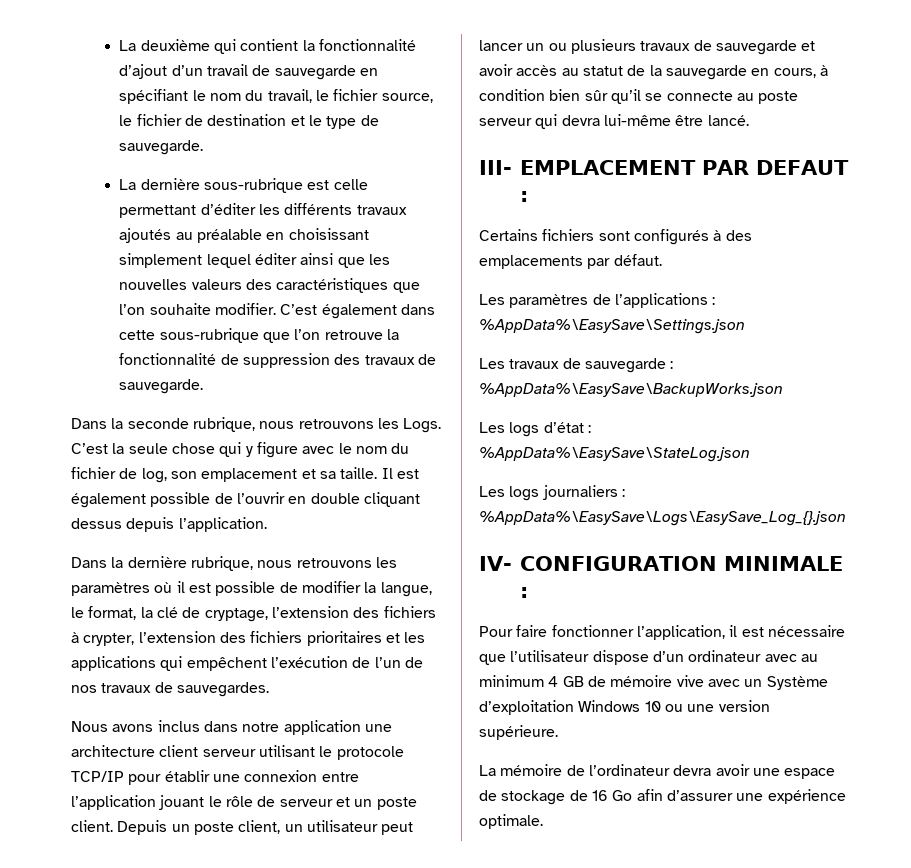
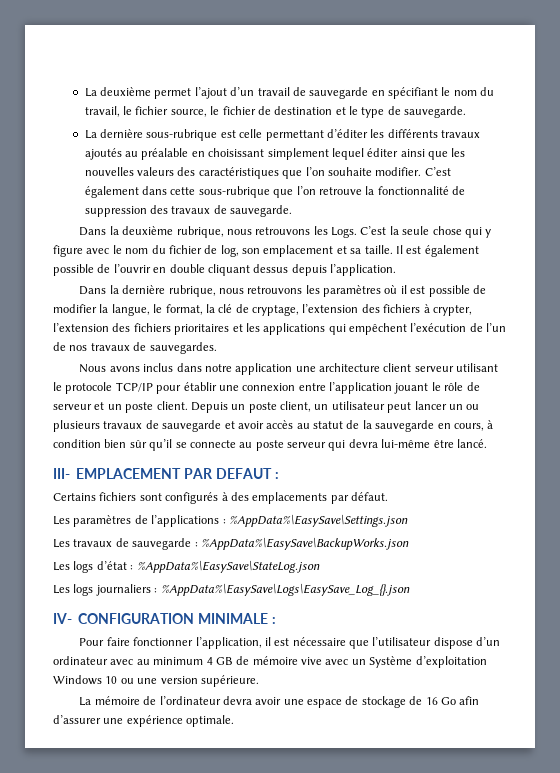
[213,39,416,54] [119,64,168,79] qui contient la fonctionnalité d’ajout -> [154,87,227,99] permet l’ajout
[127,418,189,429] seconde -> [122,226,174,235] deuxième

